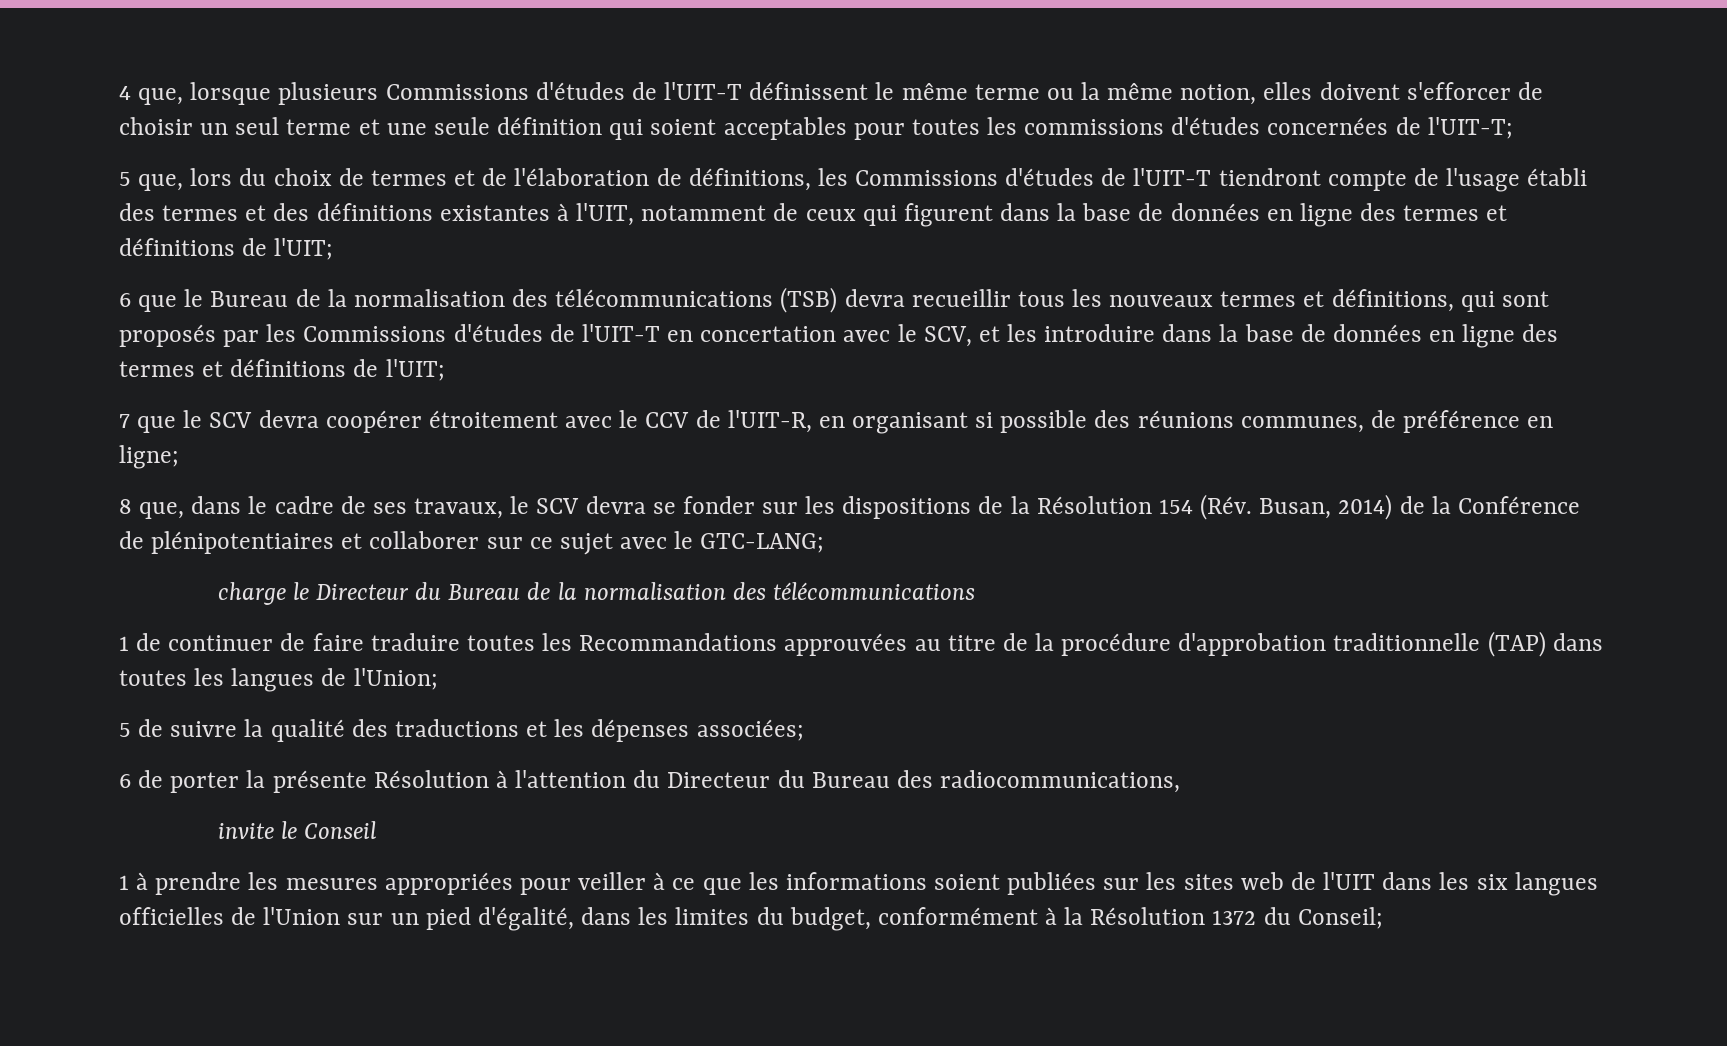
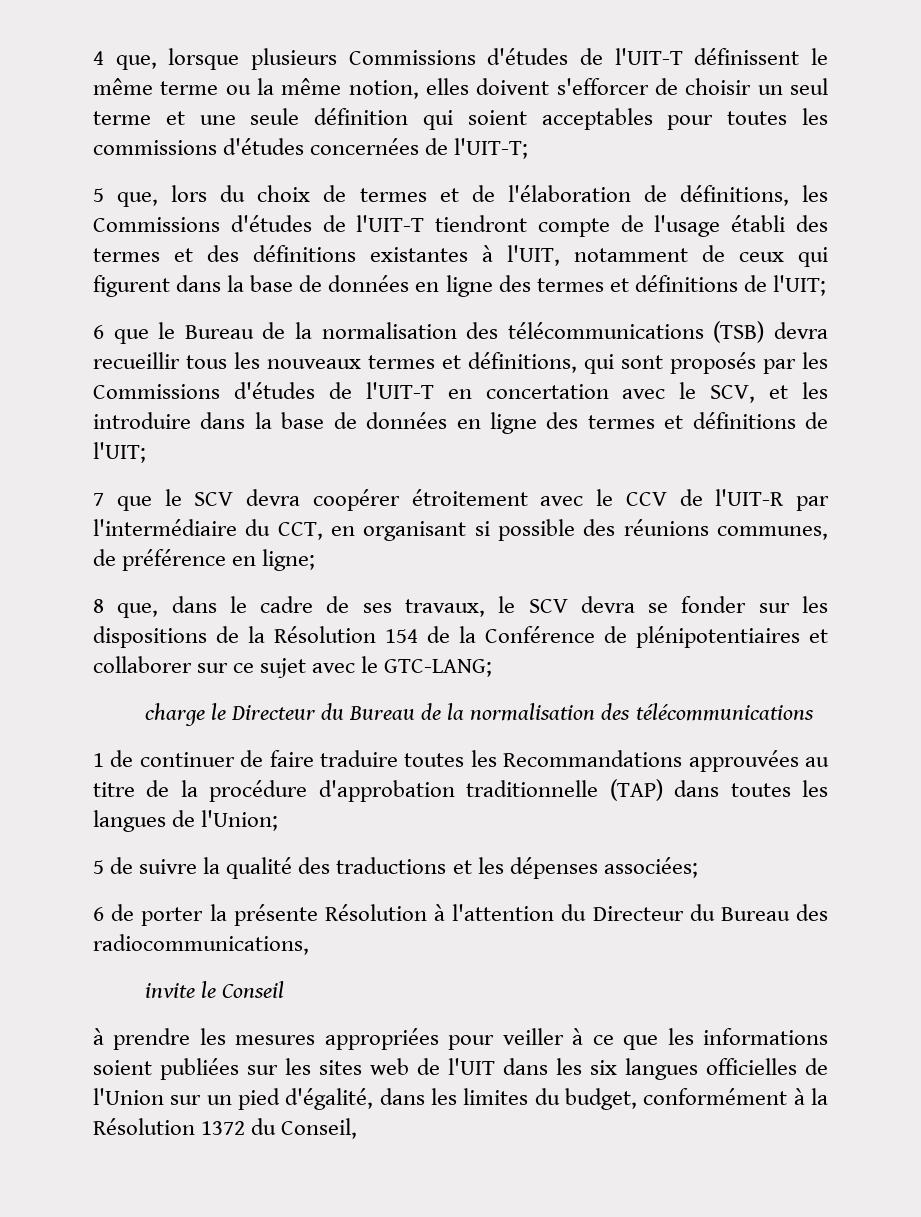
[727,410,812,433] l'UIT-R, -> [715,489,829,511] [93,519,323,540] l'UIT-R par l'intermédiaire du CCT,
[1200,494,1393,520] (Rév. Busan, 2014) -> (418, 636) none
[119,875,129,890] 1 -> (285, 989) none
[1297,907,1383,929] Conseil; -> [281,1118,358,1139] Conseil,

